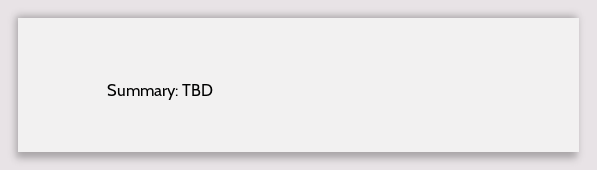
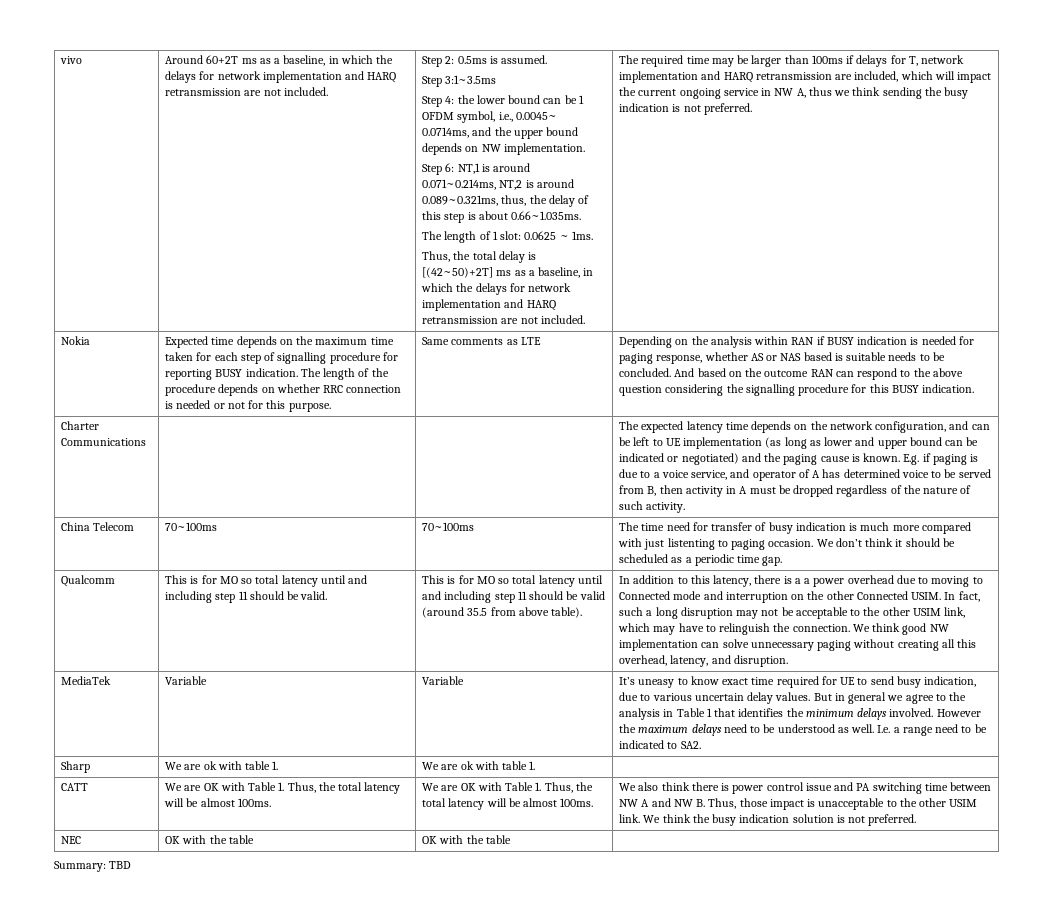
(107, 92) none -> [60,56,83,64] [165,55,394,66] [165,71,397,83] [165,87,328,96] [422,55,548,67] [422,75,497,87] [422,95,584,107] [422,111,557,123] [422,127,579,139] [422,143,585,155] [422,163,531,175] [422,179,574,190] [422,195,590,207] [422,211,582,223] [422,231,593,243] [422,251,537,263] [422,267,594,278] [421,283,572,295] [422,299,556,311] [422,315,585,324] [619,55,965,67] [619,71,992,83] [619,87,969,99] [619,103,752,115] [61,336,91,345] [165,336,394,348] [165,352,398,364] [165,368,389,380] [165,384,402,396] [165,400,331,412] [422,337,541,345] [619,336,974,348] [619,352,945,364] [619,368,963,380] [619,384,975,396] [61,421,100,430] [61,438,147,446] [619,421,990,433] [619,437,979,449] [619,453,979,465] [619,469,991,481] [619,485,972,497] [619,501,686,513] [61,522,135,531] [165,522,218,531] [422,522,475,531] [619,522,971,534] [618,538,955,550] [619,554,783,566] [61,575,116,587] [165,575,368,587] [165,591,328,603] [422,575,603,587] [422,591,605,603] [422,607,583,618] [619,575,983,587] [619,591,980,603] [619,607,966,619] [618,623,949,635] [619,639,977,651] [619,655,788,667] [61,676,112,685] [165,676,208,685] [422,676,465,685] [619,676,977,688] [619,692,967,704] [619,708,981,720] [619,724,987,736] [619,740,701,749] [61,761,91,773] [165,761,279,770] [422,761,536,770] [61,783,89,791] [165,782,401,794] [164,798,271,807] [422,782,593,793] [422,798,594,810] [619,782,992,794] [619,798,978,810] [619,814,917,826] [61,836,82,844] [165,835,254,844] [422,835,511,844] vivo | Around 60+2T ms as a baseline, in which the delays for network implementation and HARQ retransmission are not included. | Step 2: 0.5ms is assumed. // Step 3:1~3.5ms // Step 4: the lower bound can be 1 OFDM symbol, i.e., 0.0045~ 0.0714ms, and the upper bound depends on NW implementation. // Step 6: NT,1 is around 0.071~0.214ms, NT,2 is around 0.089~0.321ms, thus, the delay of this step is about 0.66~1.035ms. // The length of 1 slot: 0.0625 ~ 1ms. // Thus, the total delay is [(42~50)+2T] ms as a baseline, in which the delays for network implementation and HARQ retransmission are not included. | The required time may be larger than 100ms if delays for T, network implementation and HARQ retransmission are included, which will impact the current ongoing service in NW A, thus we think sending the busy indication is not preferred. // Nokia | Expected time depends on the maximum time taken for each step of signalling procedure for reporting BUSY indication. The length of the procedure depends on whether RRC connection is needed or not for this purpose. | Same comments as LTE | Depending on the analysis within RAN if BUSY indication is needed for paging response, whether AS or NAS based is suitable needs to be concluded. And based on the outcome RAN can respond to the above question considering the signalling procedure for this BUSY indication. // Charter Communications | | | The expected latency time depends on the network configuration, and can be left to UE implementation (as long as lower and upper bound can be indicated or negotiated) and the paging cause is known. E.g. if paging is due to a voice service, and operator of A has determined voice to be served from B, then activity in A must be dropped regardless of the nature of such activity. // China Telecom | 70~100ms | 70~100ms | The time need for transfer of busy indication is much more compared with just listenting to paging occasion. We don’t think it should be scheduled as a periodic time gap. // Qualcomm | This is for MO so total latency until and including step 11 should be valid. | This is for MO so total latency until and including step 11 should be valid (around 35.5 from above table). | In addition to this latency, there is a a power overhead due to moving to Connected mode and interruption on the other Connected USIM. In fact, such a long disruption may not be acceptable to the other USIM link, which may have to relinguish the connection. We think good NW implementation can solve unnecessary paging without creating all this overhead, latency, and disruption. // MediaTek | Variable | Variable | It’s uneasy to know exact time required for UE to send busy indication, due to various uncertain delay values. But in general we agree to the analysis in Table 1 that identifies the minimum delays involved. However the maximum delays need to be understood as well. I.e. a range need to be indicated to SA2. // Sharp | We are ok with table 1. | We are ok with table 1. | // CATT | We are OK with Table 1. Thus, the total latency will be almost 100ms. | We are OK with Table 1. Thus, the total latency will be almost 100ms. | We also think there is power control issue and PA switching time between NW A and NW B. Thus, those impact is unacceptable to the other USIM link. We think the busy indication solution is not preferred. // NEC | OK with the table | OK with the table | //

